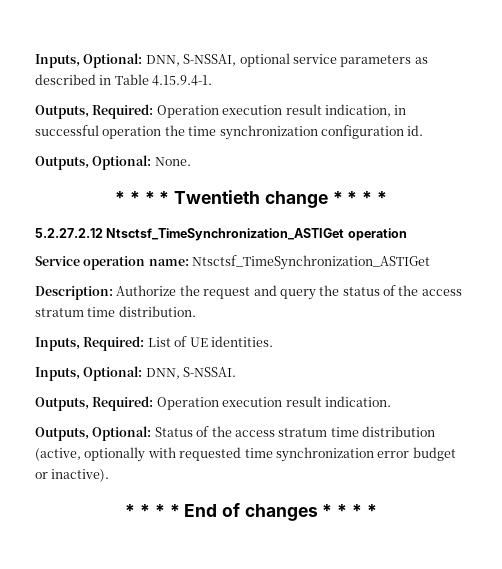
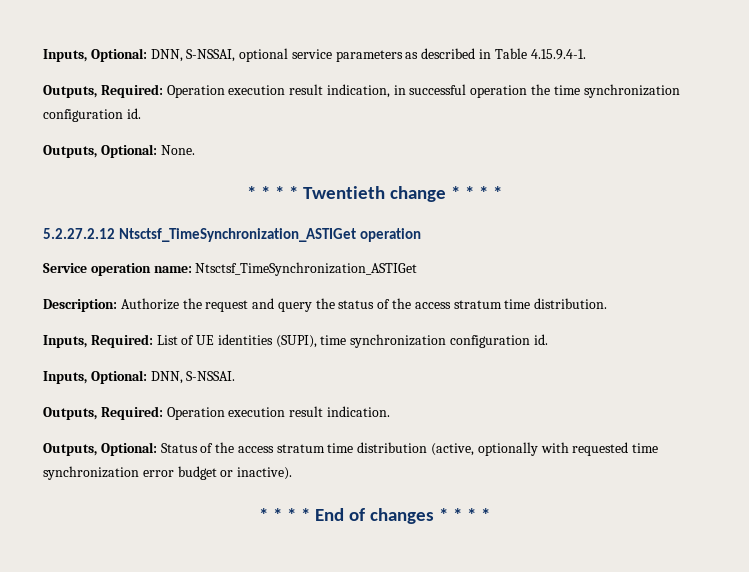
[210,336,273,347] identities. -> [217,334,548,348] identities (SUPI), time synchronization configuration id.

